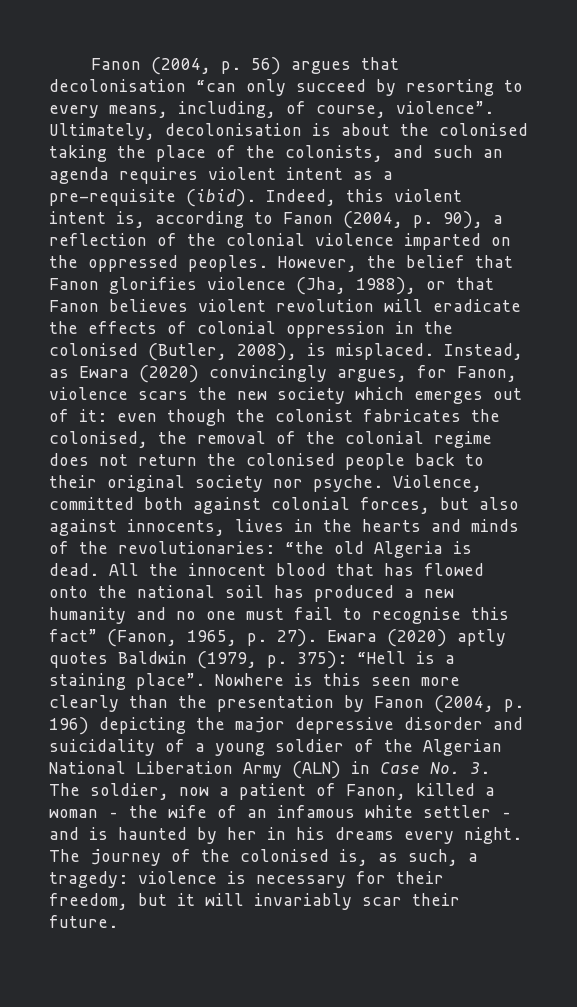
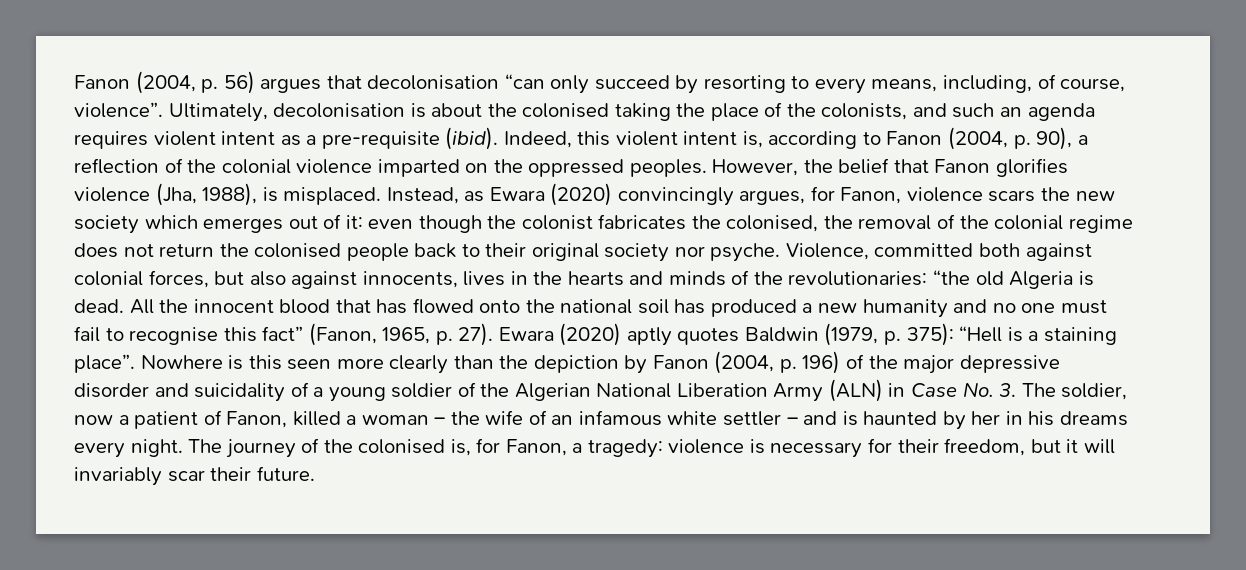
[426,277,494,290] [49,299,521,312] [49,321,453,338] [49,343,297,361] or that Fanon believes violent revolution will eradicate the effects of colonial oppression in the colonised (Butler, 2008), -> (258, 194) none
[217,695,334,712] presentation -> [533,355,619,373] depiction
[99,717,186,734] depicting -> [846,354,865,369] of
[378,849,458,866] as such, -> [476,438,567,456] for Fanon,

